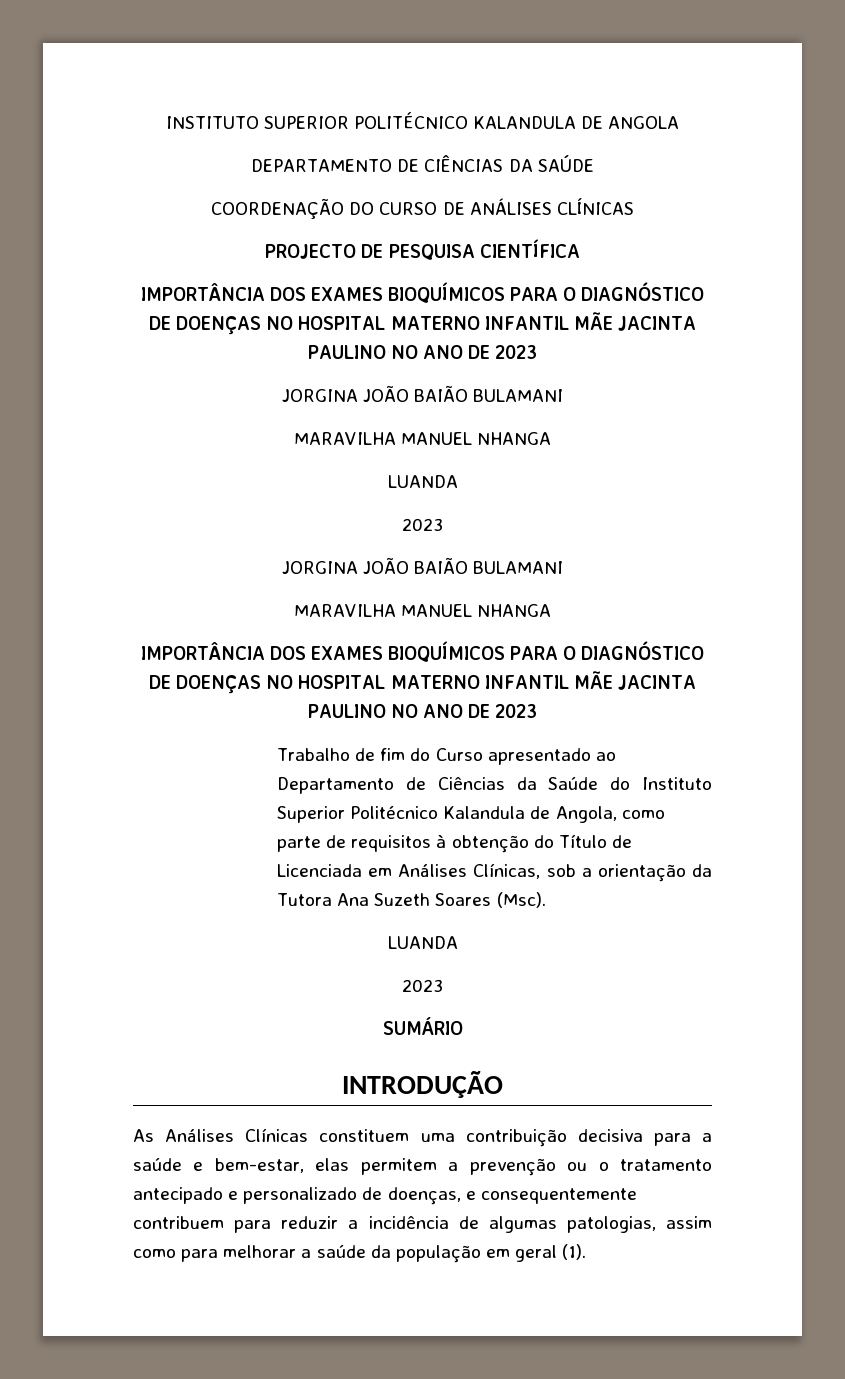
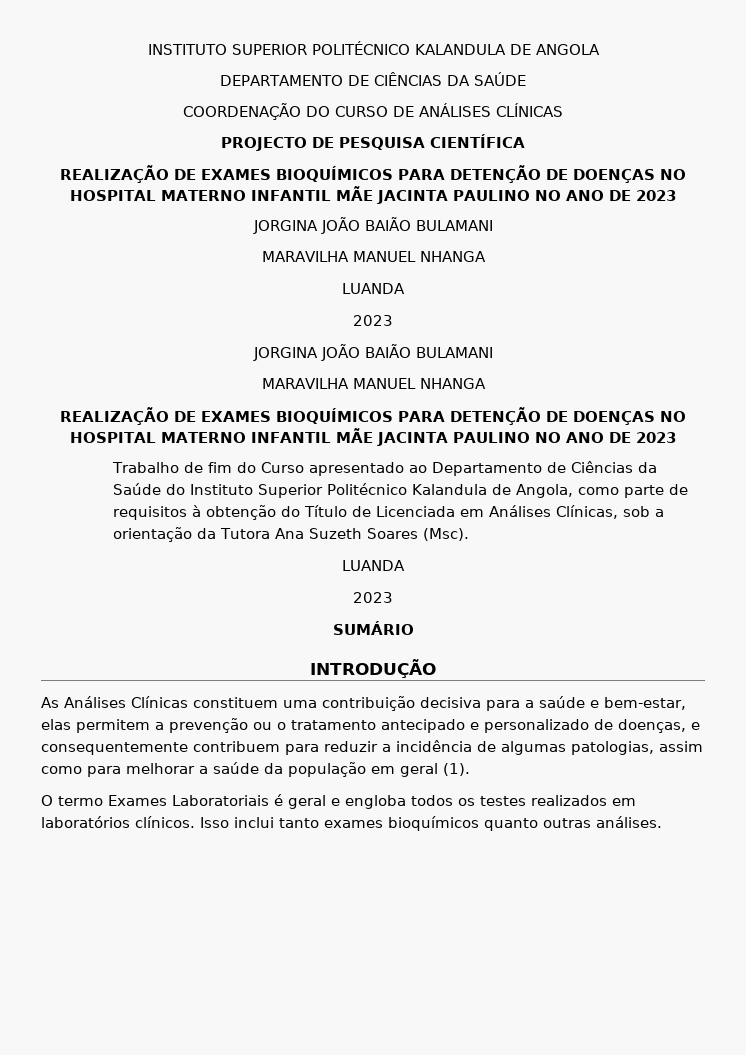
[140,282,705,303] IMPORTÂNCIA DOS EXAMES BIOQUÍMICOS PARA O DIAGNÓSTICO -> [60,165,541,183] REALIZAÇÃO DE EXAMES BIOQUÍMICOS PARA DETENÇÃO
[140,641,705,662] IMPORTÂNCIA DOS EXAMES BIOQUÍMICOS PARA O DIAGNÓSTICO -> [60,407,541,425] REALIZAÇÃO DE EXAMES BIOQUÍMICOS PARA DETENÇÃO
(587, 1252) none -> [41,794,636,809] [41,816,662,831] // O termo Exames Laboratoriais é geral e engloba todos os testes realizados em laboratórios clínicos. Isso inclui tanto exames bioquímicos quanto outras análises.

